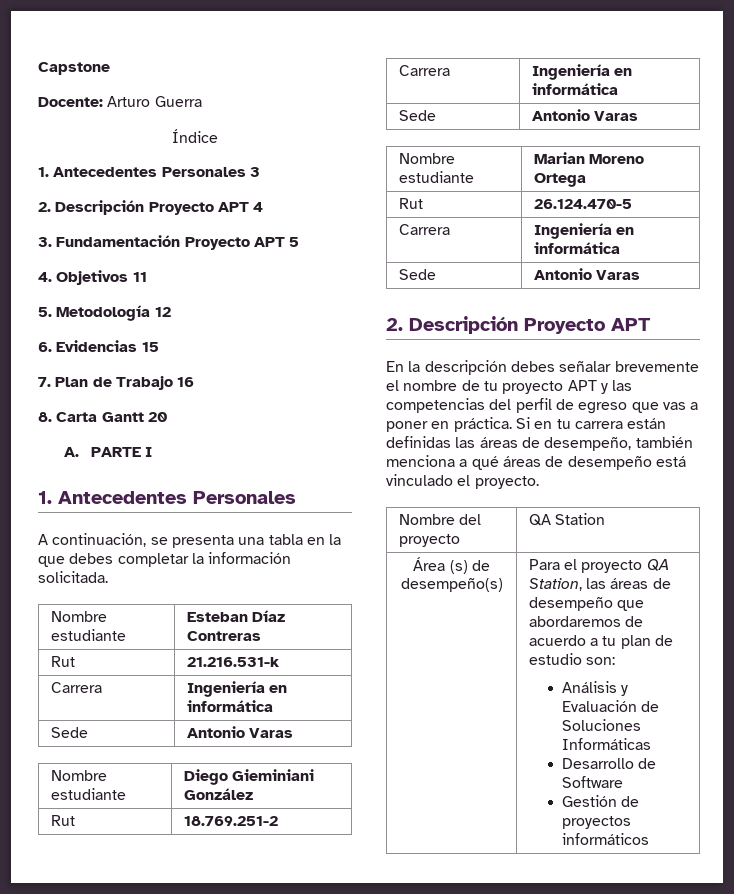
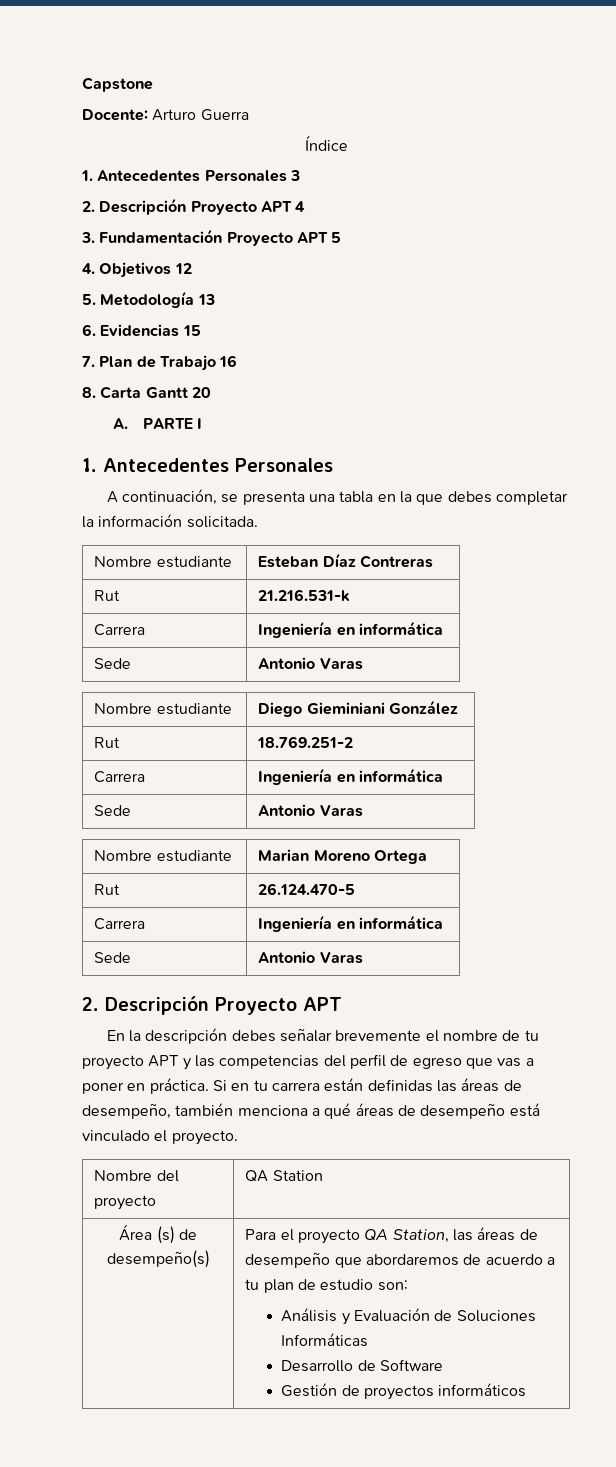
[132,272,147,282] 11 -> [174,263,192,274] 12
[154,307,171,317] 12 -> [197,294,215,305] 13

